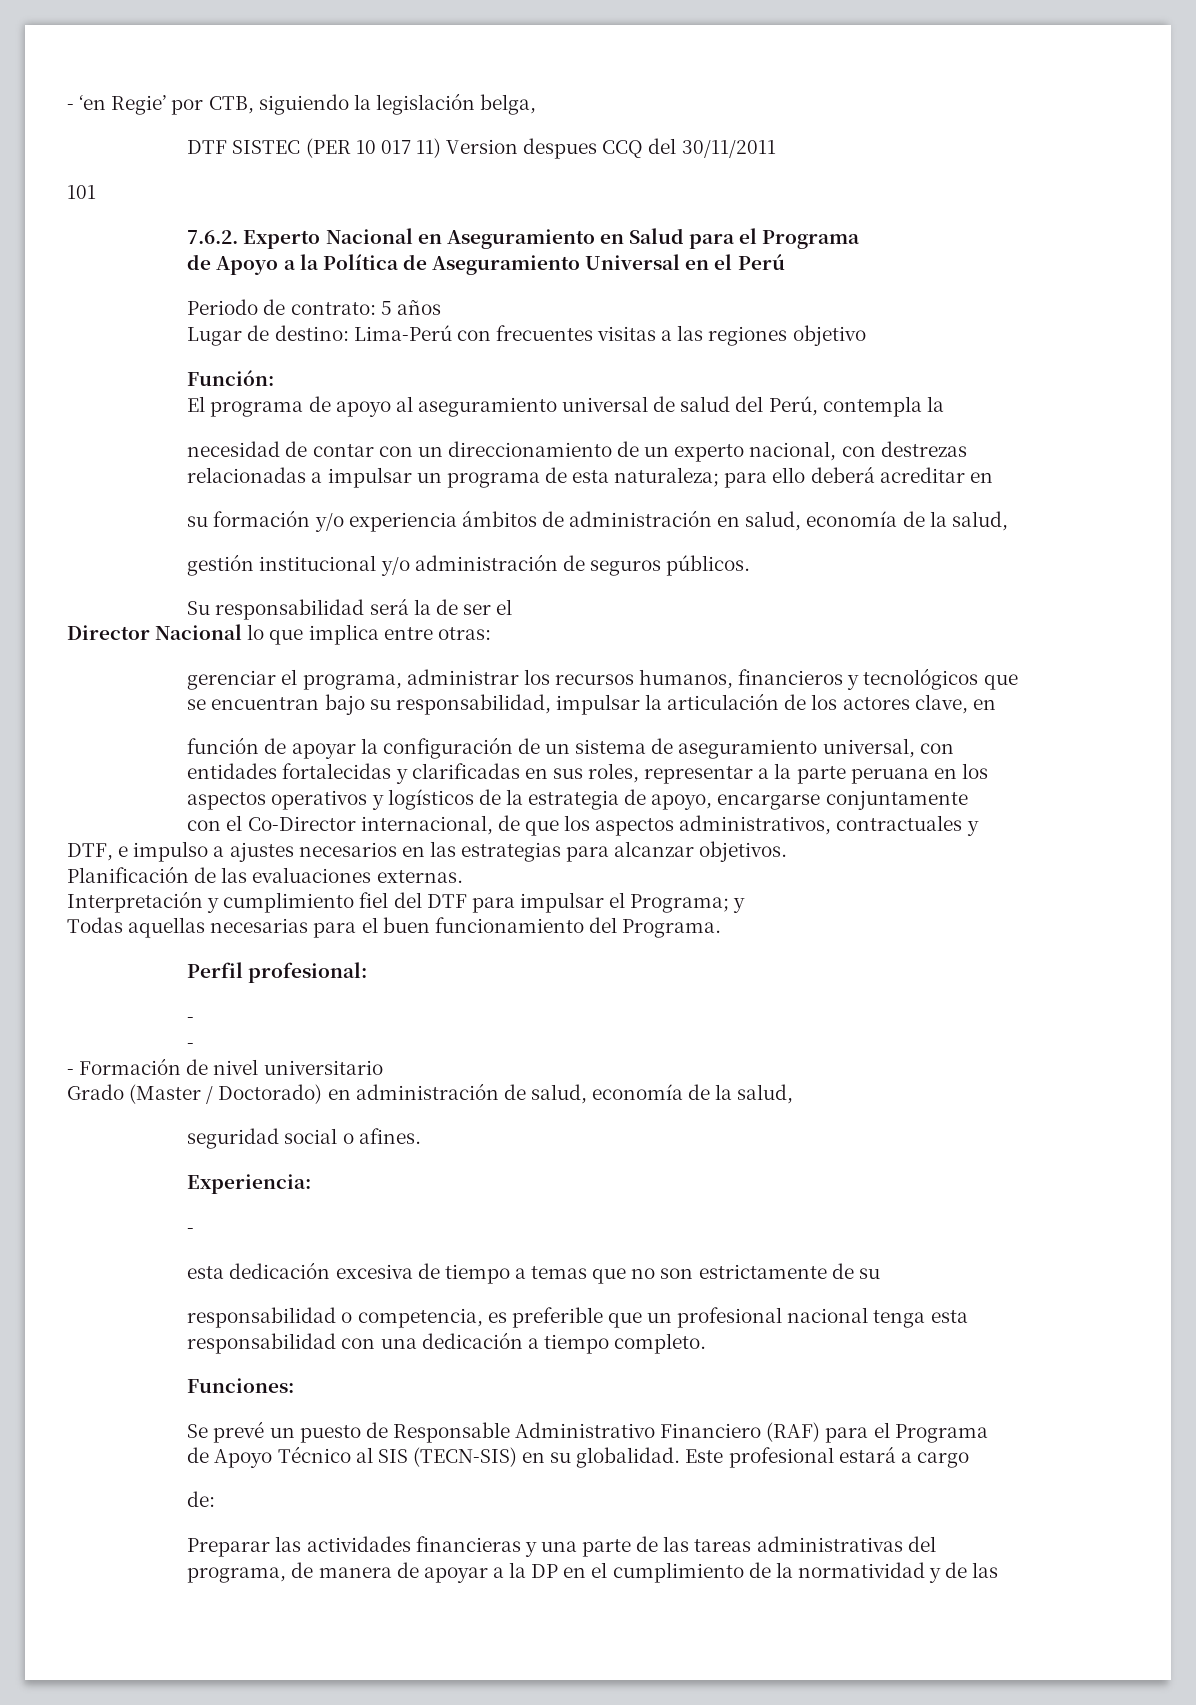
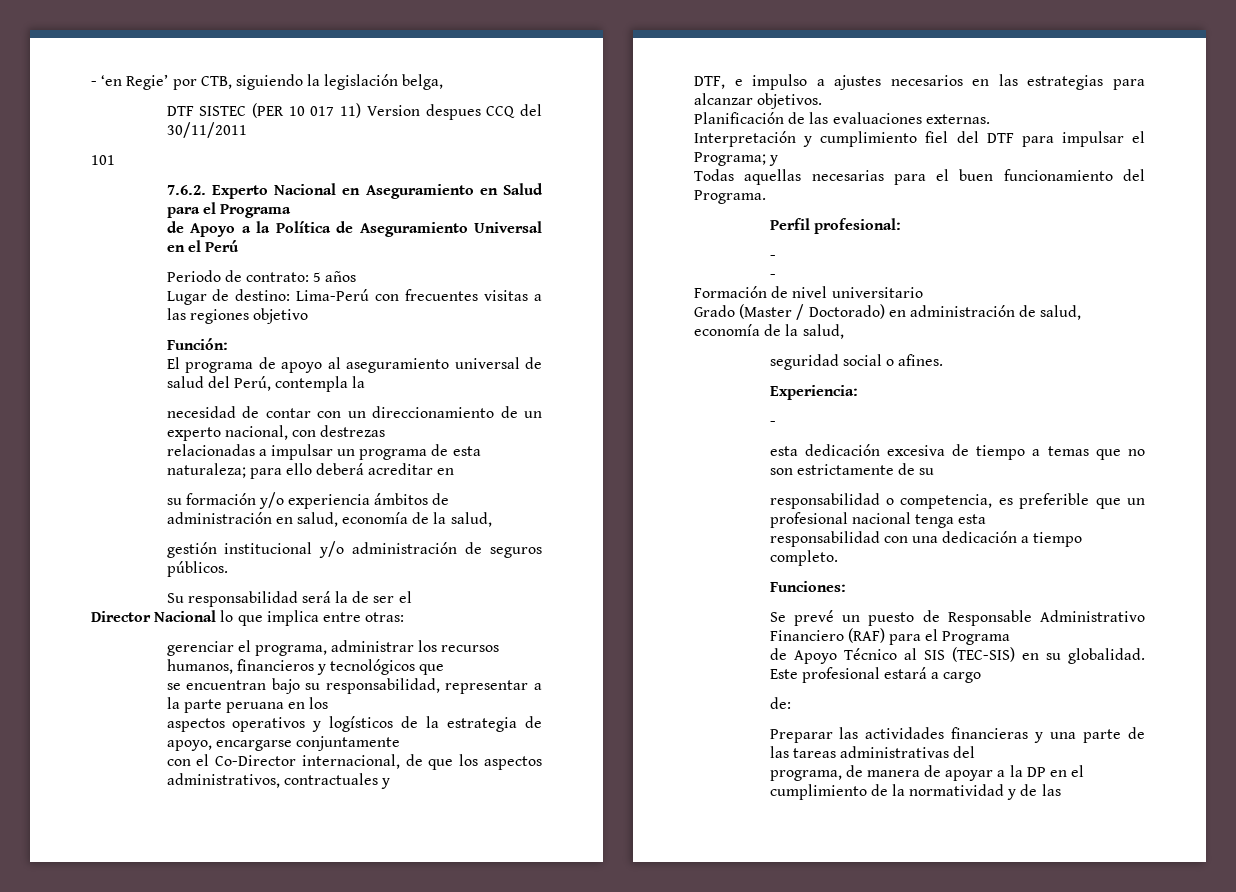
[555,693,996,715] [187,737,954,759] [187,763,640,784] impulsar la articulación de los actores clave, en // función de apoyar la configuración de un sistema de aseguramiento universal, con // entidades fortalecidas y clarificadas en sus roles, -> (440, 686) none
[67,1069,74,1075] - -> (776, 276) none
[412,1447,517,1467] (TECN-SIS) -> [951,647,1015,662] (TEC-SIS)

